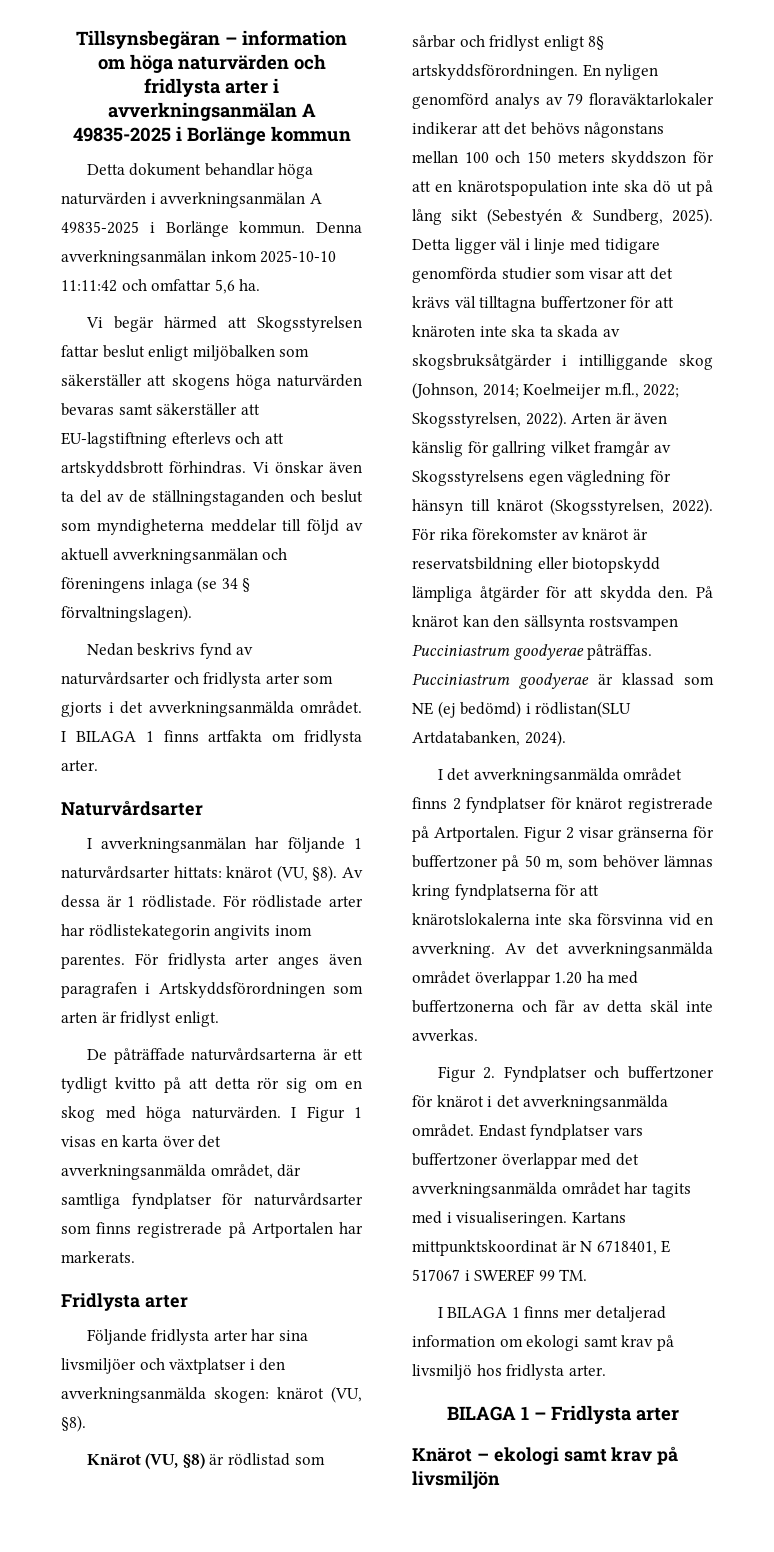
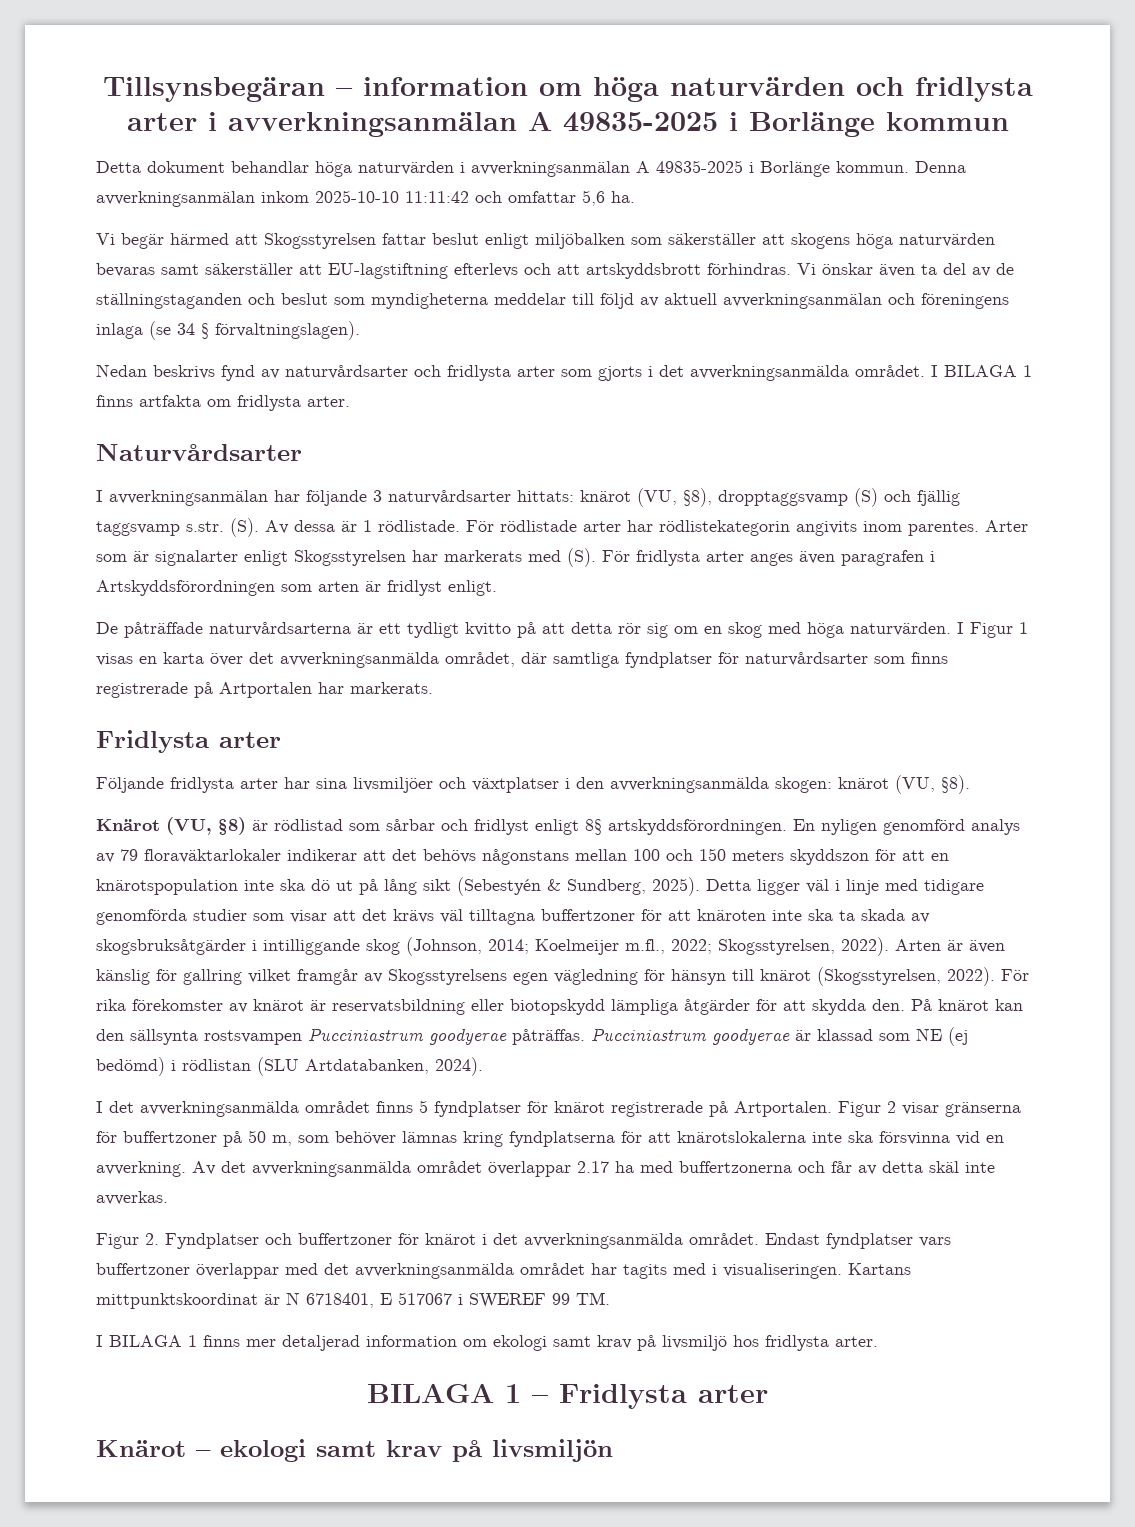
[354,838,362,849] 1 -> [373,490,382,502] 3
[312,865,338,882] §8). -> [683,488,960,507] [96,518,259,537] §8), dropptaggsvamp (S) och fjällig taggsvamp s.str. (S).
(125, 961) none -> [985,520,1028,532] [96,548,596,567] Arter som är signalarter enligt Skogsstyrelsen har markerats med (S).
[535,701,632,718] rödlistan(SLU -> [182,1057,299,1076] rödlistan (SLU
[452,798,461,810] 2 -> [419,1100,428,1113] 5
[554,972,583,984] 1.20 -> [577,1161,609,1173] 2.17

